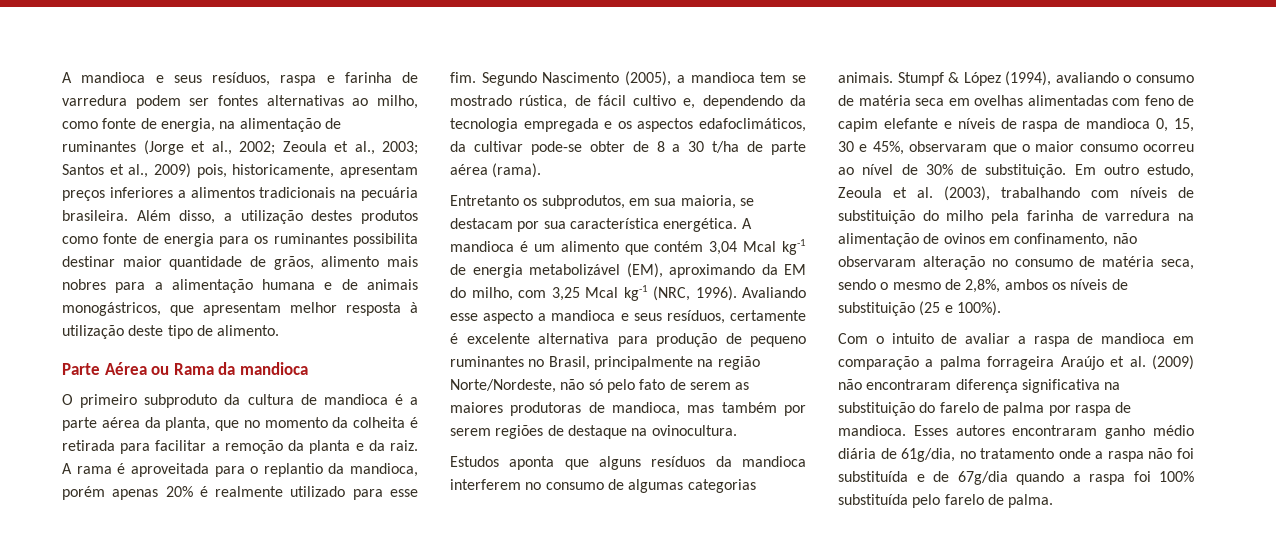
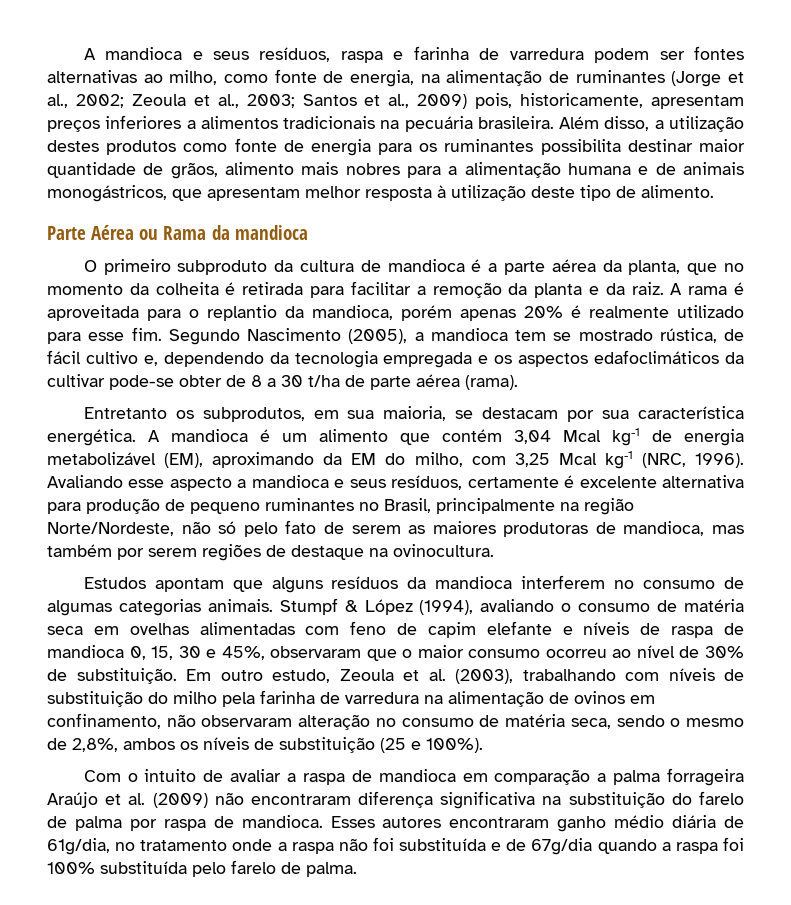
[699,118,806,132] edafoclimáticos, -> [594,350,720,364] edafoclimáticos
[509,456,555,470] aponta -> [154,578,224,592] apontam

